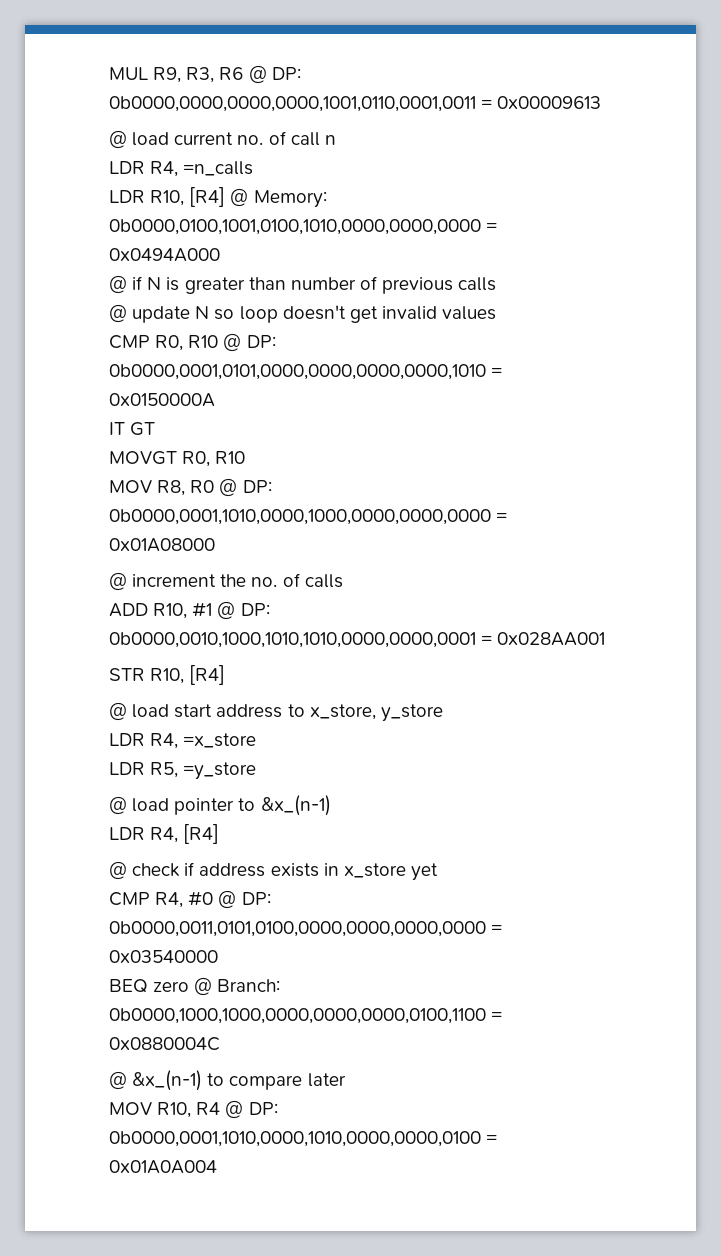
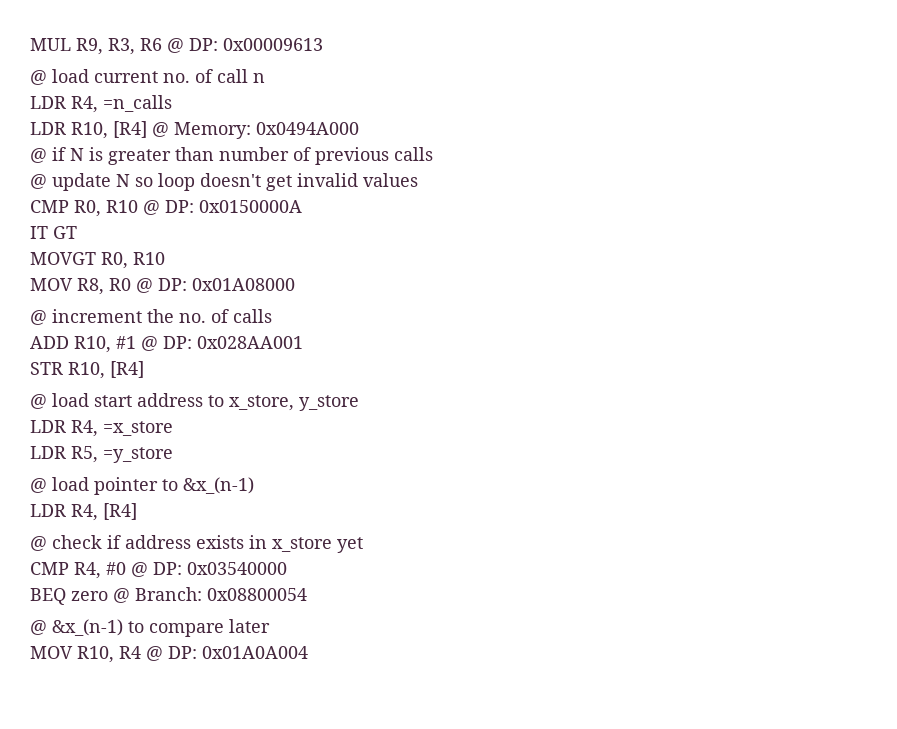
[109,96,493,112] 0b0000,0000,0000,0000,1001,0110,0001,0011 = -> (218, 44) none
[109,219,498,235] 0b0000,0100,1001,0100,1010,0000,0000,0000 = -> (251, 130) none
[109,364,503,380] 0b0000,0001,0101,0000,0000,0000,0000,1010 = -> (194, 206) none
[109,509,508,525] 0b0000,0001,1010,0000,1000,0000,0000,0000 = -> (187, 284) none
[109,632,493,648] 0b0000,0010,1000,1010,1010,0000,0000,0001 = -> (192, 342) none
[109,921,503,937] 0b0000,0011,0101,0100,0000,0000,0000,0000 = -> (182, 568) none
[109,1008,503,1024] [109,1037,220,1051] 0b0000,1000,1000,0000,0000,0000,0100,1100 = 0x0880004C -> [207,588,307,601] 0x08800054
[109,1131,498,1147] 0b0000,0001,1010,0000,1010,0000,0000,0100 = -> (197, 652) none

